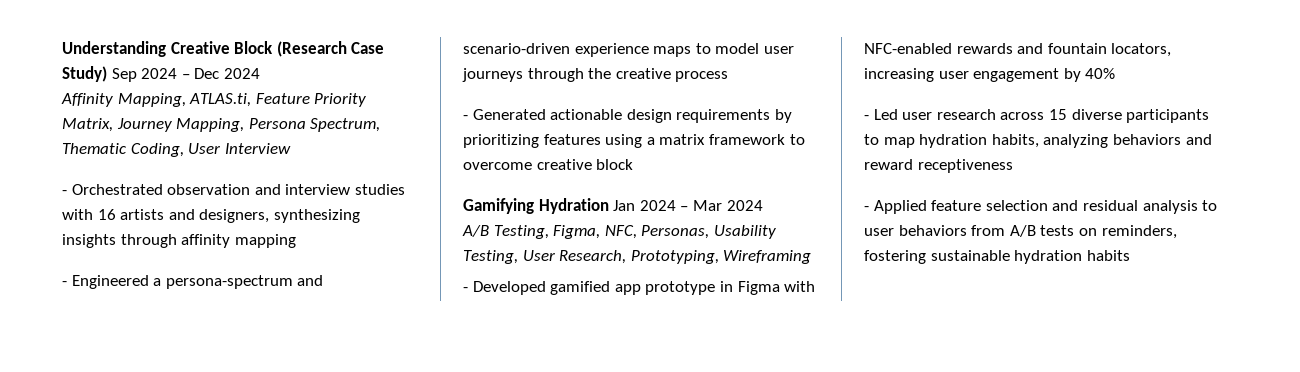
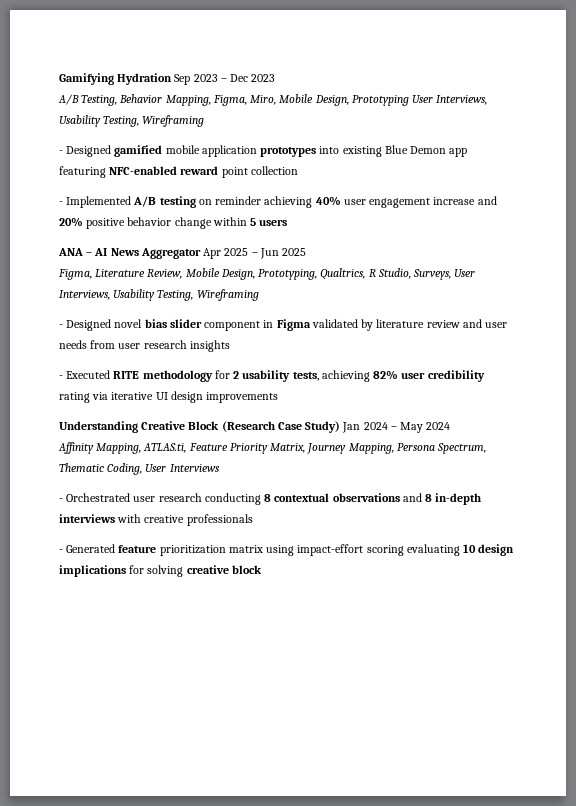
(62, 49) none -> [59,73,276,85] [58,94,488,106] [59,115,205,127] [59,145,468,157] [59,166,298,178] [59,196,497,208] [59,217,288,229] [58,248,307,259] [58,268,476,280] [59,289,259,301] [59,319,508,331] [59,340,230,352] [59,370,485,382] [59,391,279,403] Gamifying Hydration Sep 2023 – Dec 2023 // A/B Testing, Behavior Mapping, Figma, Miro, Mobile Design, Prototyping User Interviews, Usability Testing, Wireframing // - Designed gamified mobile application prototypes into existing Blue Demon app featuring NFC-enabled reward point collection // - Implemented A/B testing on reminder achieving 40% user engagement increase and 20% positive behavior change within 5 users // ANA – AI News Aggregator Apr 2025 – Jun 2025 // Figma, Literature Review, Mobile Design, Prototyping, Qualtrics, R Studio, Surveys, User Interviews, Usability Testing, Wireframing // - Designed novel bias slider component in Figma validated by literature review and user needs from user research insights // - Executed RITE methodology for 2 usability tests, achieving 82% user credibility rating via iterative UI design improvements //
[111,68,220,82] Sep 2024 – Dec -> [342,422,424,433] Jan 2024 – May
[224,143,291,154] Interview -> [169,464,220,472] Interviews
[167,184,405,195] [62,209,360,223] [62,234,296,248] [62,275,324,289] [463,43,794,57] [462,68,729,82] [463,109,792,123] [463,134,805,148] [463,159,634,170] [463,198,763,214] [462,225,776,239] [463,250,812,264] [463,281,816,295] [864,43,1172,57] [864,68,1116,82] [864,109,1210,123] [864,134,1212,148] [864,159,1013,173] [864,200,1218,214] [864,225,1177,239] [864,250,1130,264] observation and interview studies with 16 artists and designers, synthesizing insights through affinity mapping // - Engineered a persona-spectrum and scenario-driven experience maps to model user journeys through the creative process // - Generated actionable design requirements by prioritizing features using a matrix framework to overcome creative block // Gamifying Hydration Jan 2024 – Mar 2024 // A/B Testing, Figma, NFC, Personas, Usability Testing, User Research, Prototyping, Wireframing // - Developed gamified app prototype in Figma with NFC-enabled rewards and fountain locators, increasing user engagement by 40% // - Led user research across 15 diverse participants to map hydration habits, analyzing behaviors and reward receptiveness // - Applied feature selection and residual analysis to user behaviors from A/B tests on reminders, fostering sustainable hydration habits -> [133,493,482,505] [59,514,253,526] [59,544,515,556] [59,565,262,577] user research conducting 8 contextual observations and 8 in-depth interviews with creative professionals // - Generated feature prioritization matrix using impact-effort scoring evaluating 10 design implications for solving creative block

